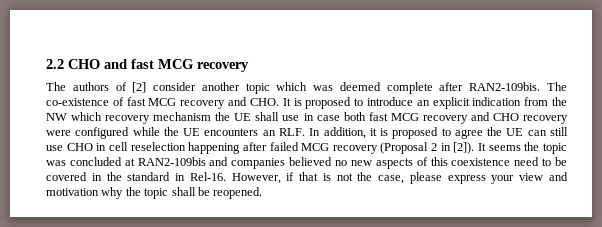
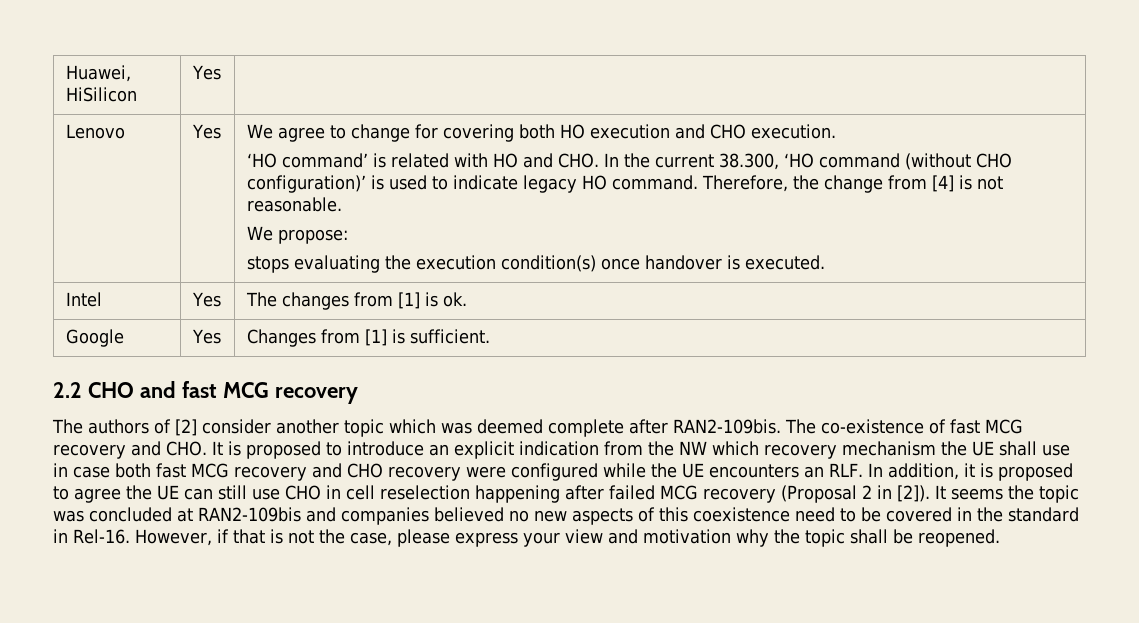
(46, 64) none -> [65,65,131,82] [65,87,137,102] [191,65,221,80] [65,124,125,139] [191,124,221,139] [246,124,836,142] [246,153,1012,170] [246,175,1003,193] [246,197,342,212] [246,226,348,244] [246,255,825,273] [65,292,102,307] [191,292,221,307] [245,292,467,310] [65,329,124,347] [191,329,221,344] [246,329,490,347] Huawei, HiSilicon | Yes | // Lenovo | Yes | We agree to change for covering both HO execution and CHO execution. // ‘HO command’ is related with HO and CHO. In the current 38.300, ‘HO command (without CHO configuration)’ is used to indicate legacy HO command. Therefore, the change from [4] is not reasonable. // We propose: // stops evaluating the execution condition(s) once handover is executed. // Intel | Yes | The changes from [1] is ok. // Google | Yes | Changes from [1] is sufficient. //

